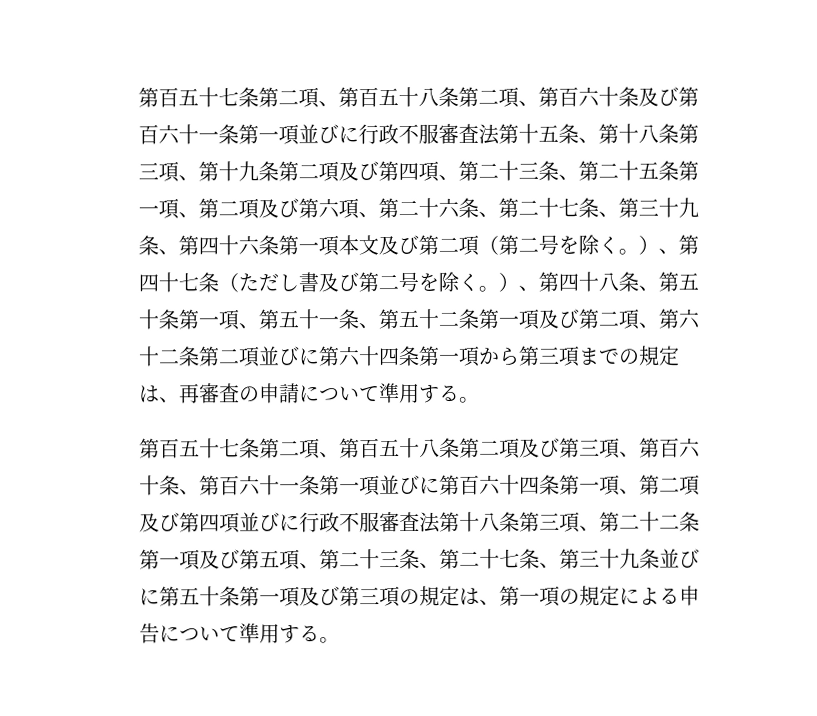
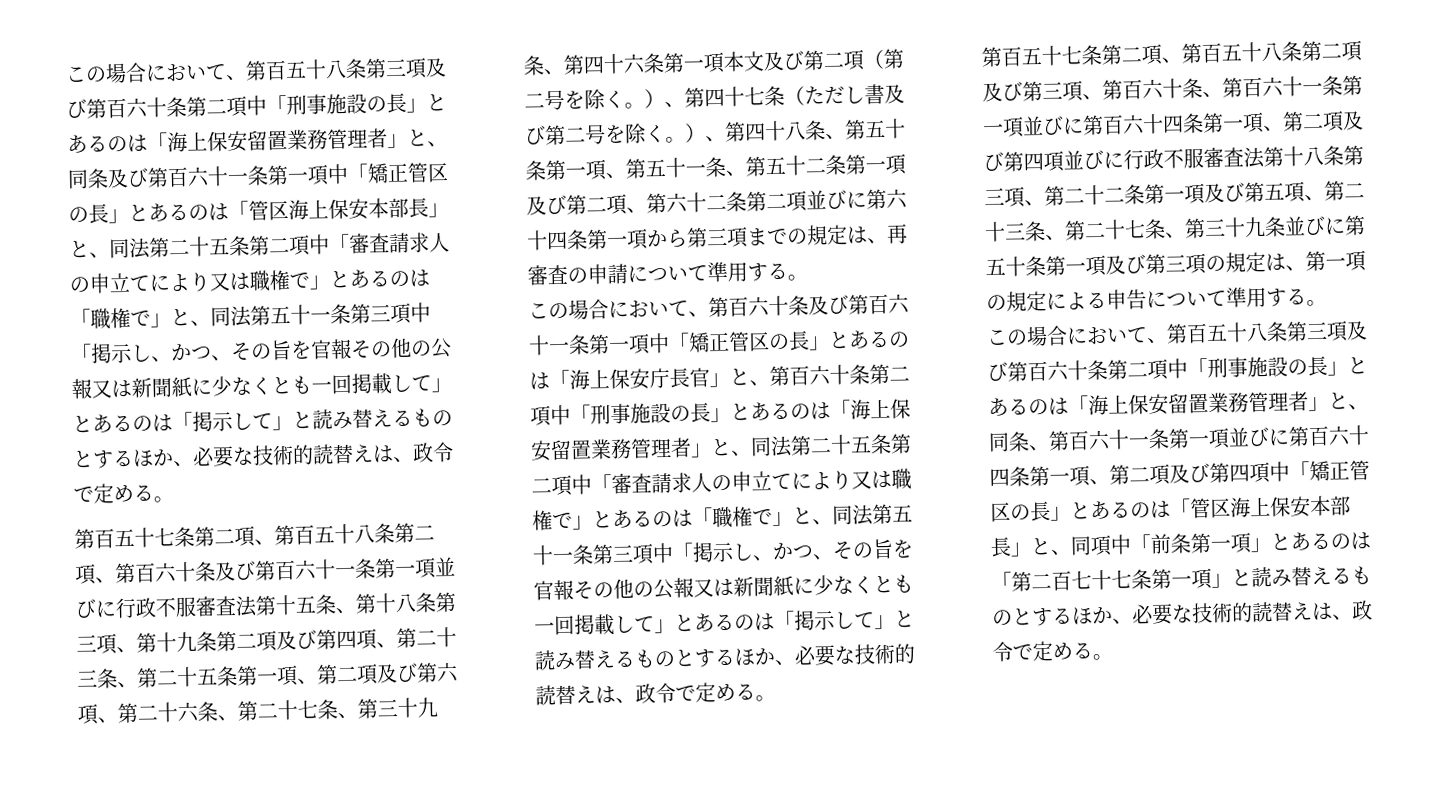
(137, 97) none -> [65,57,448,84] [66,92,448,119] [67,128,449,154] [67,162,450,190] [68,197,450,224] [69,231,451,259] [69,269,431,294] [70,302,432,330] [70,337,453,364] [71,373,453,399] [72,408,454,433] [72,441,455,469] [73,483,175,504] この場合において、第百五十八条第三項及び第百六十条第二項中「刑事施設の長」とあるのは「海上保安留置業務管理者」と、同条及び第百六十一条第一項中「矯正管区の長」とあるのは「管区海上保安本部長」と、同法第二十五条第二項中「審査請求人の申立てにより又は職権で」とあるのは「職権で」と、同法第五十一条第三項中「掲示し、かつ、その旨を官報その他の公報又は新聞紙に少なくとも一回掲載して」とあるのは「掲示して」と読み替えるものとするほか、必要な技術的読替えは、政令で定める。 //
(480, 399) none -> [528,293,911,320] [528,330,911,356] [529,363,911,390] [530,398,912,427] [530,433,913,462] [531,468,913,497] [532,503,914,531] [532,538,915,566] [533,574,915,601] [534,610,916,636] [534,643,917,671] [535,682,777,706] // この場合において、第百六十条及び第百六十一条第一項中「矯正管区の長」とあるのは「海上保安庁長官」と、第百六十条第二項中「刑事施設の長」とあるのは「海上保安留置業務管理者」と、同法第二十五条第二項中「審査請求人の申立てにより又は職権で」とあるのは「職権で」と、同法第五十一条第三項中「掲示し、かつ、その旨を官報その他の公報又は新聞紙に少なくとも一回掲載して」とあるのは「掲示して」と読み替えるものとするほか、必要な技術的読替えは、政令で定める。
(340, 640) none -> [986,320,1369,347] [987,355,1369,382] [988,391,1370,417] [988,424,1371,453] [989,459,1371,487] [990,495,1352,523] [990,531,1372,558] [991,565,1373,592] [992,599,1374,627] [992,640,1114,663] // この場合において、第百五十八条第三項及び第百六十条第二項中「刑事施設の長」とあるのは「海上保安留置業務管理者」と、同条、第百六十一条第一項並びに第百六十四条第一項、第二項及び第四項中「矯正管区の長」とあるのは「管区海上保安本部長」と、同項中「前条第一項」とあるのは「第二百七十七条第一項」と読み替えるものとするほか、必要な技術的読替えは、政令で定める。

